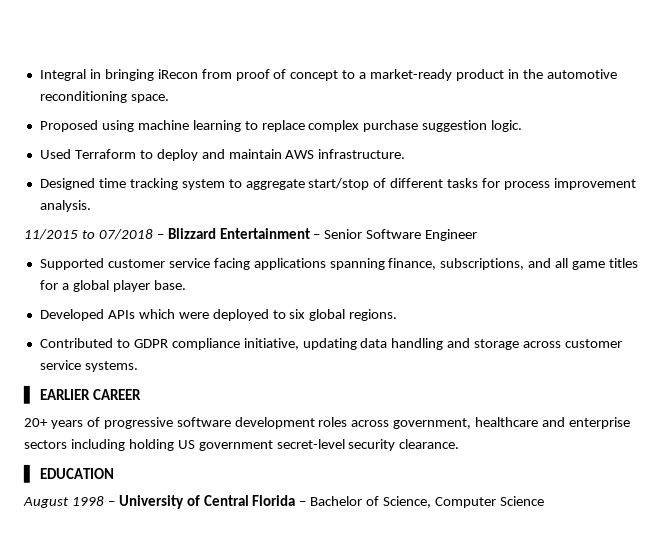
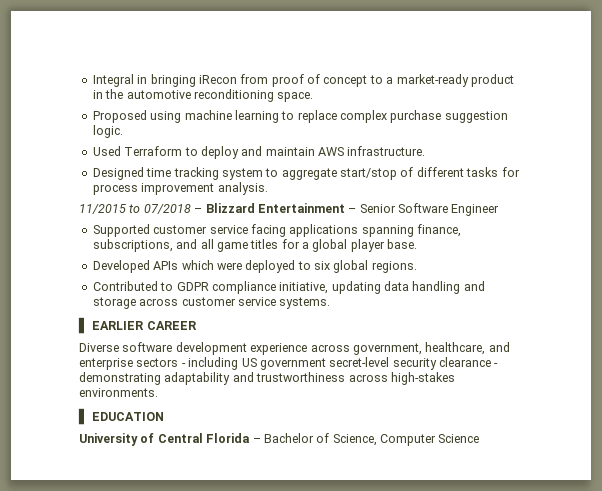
[24,417,173,429] 20+ years of progressive -> [79,343,119,352] Diverse
[318,417,348,427] roles -> [250,343,308,355] experience
[475,417,539,427] healthcare -> [425,342,486,355] healthcare,
[70,439,174,451] including holding -> [181,357,239,370] - including
[399,439,460,449] clearance. -> [439,357,499,367] [79,372,455,385] [79,388,158,397] clearance - demonstrating adaptability and trustworthiness across high-stakes environments.
[23,496,115,508] August 1998 – -> (165, 416) none

